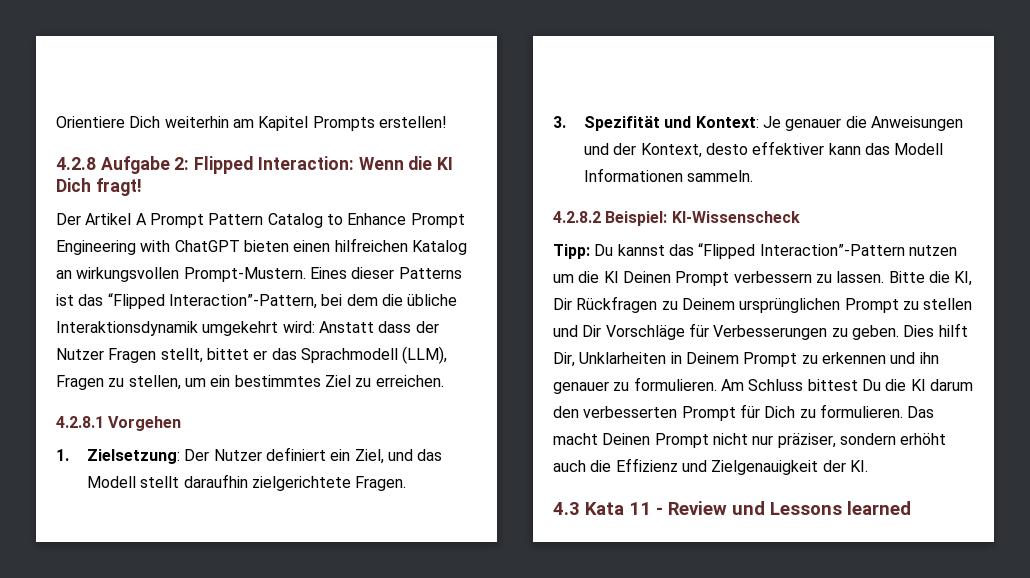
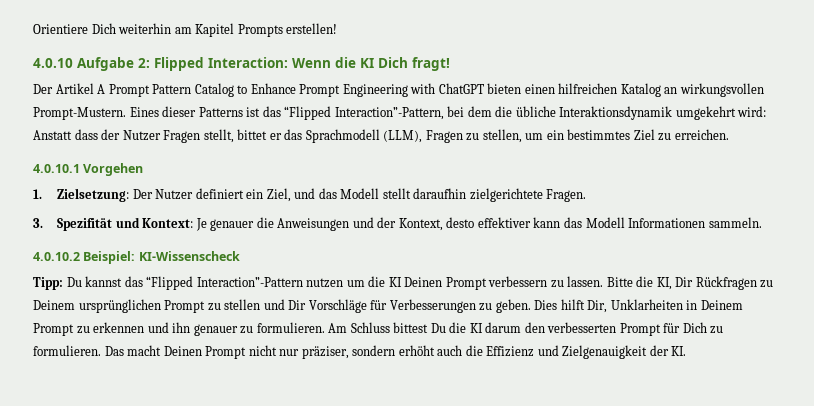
[56,157,96,170] 4.2.8 -> [33,58,73,68] 4.0.10
[56,416,104,428] 4.2.8.1 -> [33,164,80,173] 4.0.10.1
[553,211,601,223] 4.2.8.2 -> [33,252,80,261] 4.0.10.2
[553,501,911,515] // 4.3 Kata 11 - Review und Lessons learned -> (687, 351) none

